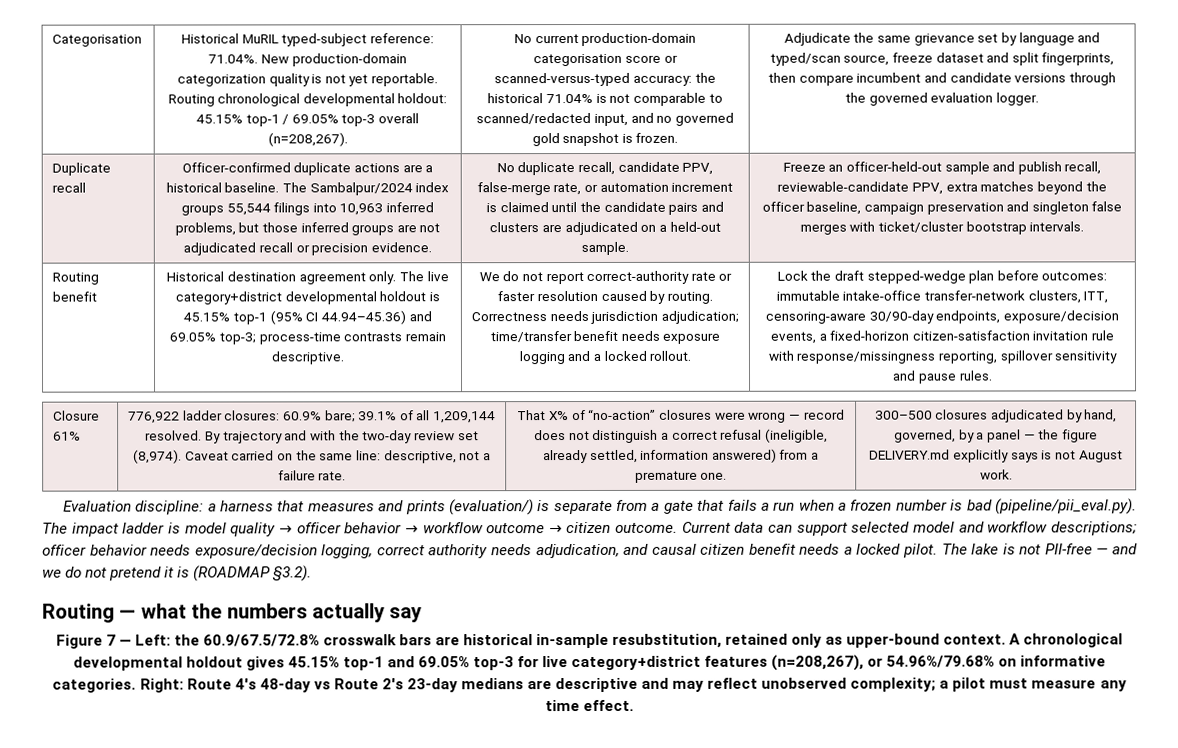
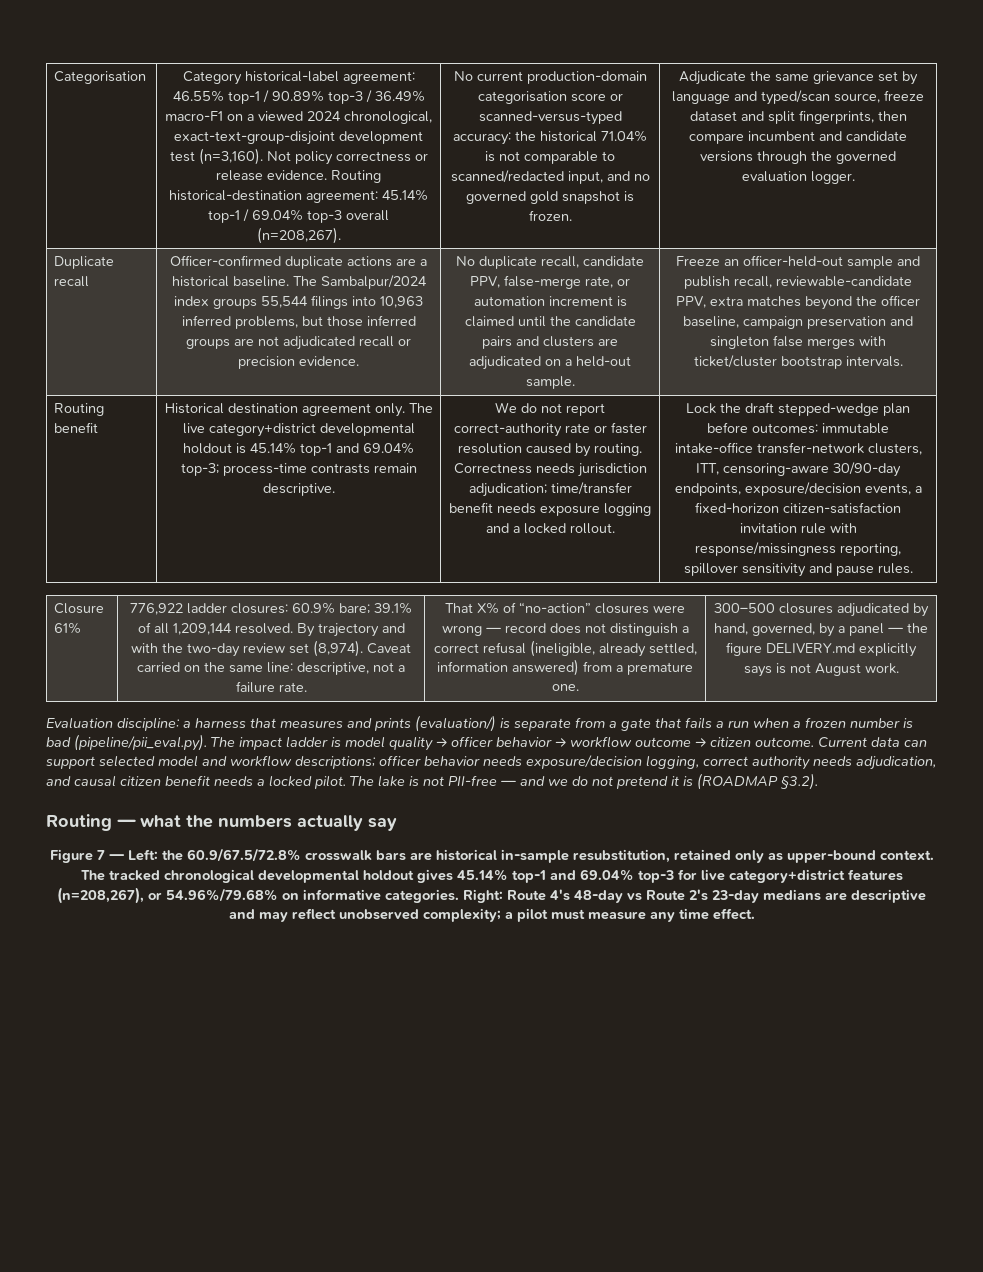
[181,33,434,47] [208,53,407,67] [176,73,439,87] [167,93,448,107] [195,114,339,127] Historical MuRIL typed-subject reference: 71.04%. New production-domain categorization quality is not yet reportable. Routing chronological developmental holdout: 45.15% top-1 / 69.05% -> [182,71,415,85] [172,90,425,104] [165,111,432,124] [174,131,423,145] [169,148,428,165] [216,170,381,183] [169,189,428,203] [208,209,303,223] Category historical-label agreement: 46.55% top-1 / 90.89% top-3 / 36.49% macro-F1 on a viewed 2024 chronological, exact-text-group-disjoint development test (n=3,160). Not policy correctness or release evidence. Routing historical-destination agreement: 45.14% top-1 / 69.04%
[183,310,432,325] [169,332,217,342] 45.15% top-1 (95% CI 44.94–45.36) and 69.05% -> [250,442,414,456] 45.14% top-1 and 69.04%
[1009,633,1022,645] A -> [80,870,160,881] The tracked
[287,656,470,671] 45.15% top-1 and 69.05% -> [456,869,634,883] 45.14% top-1 and 69.04%

